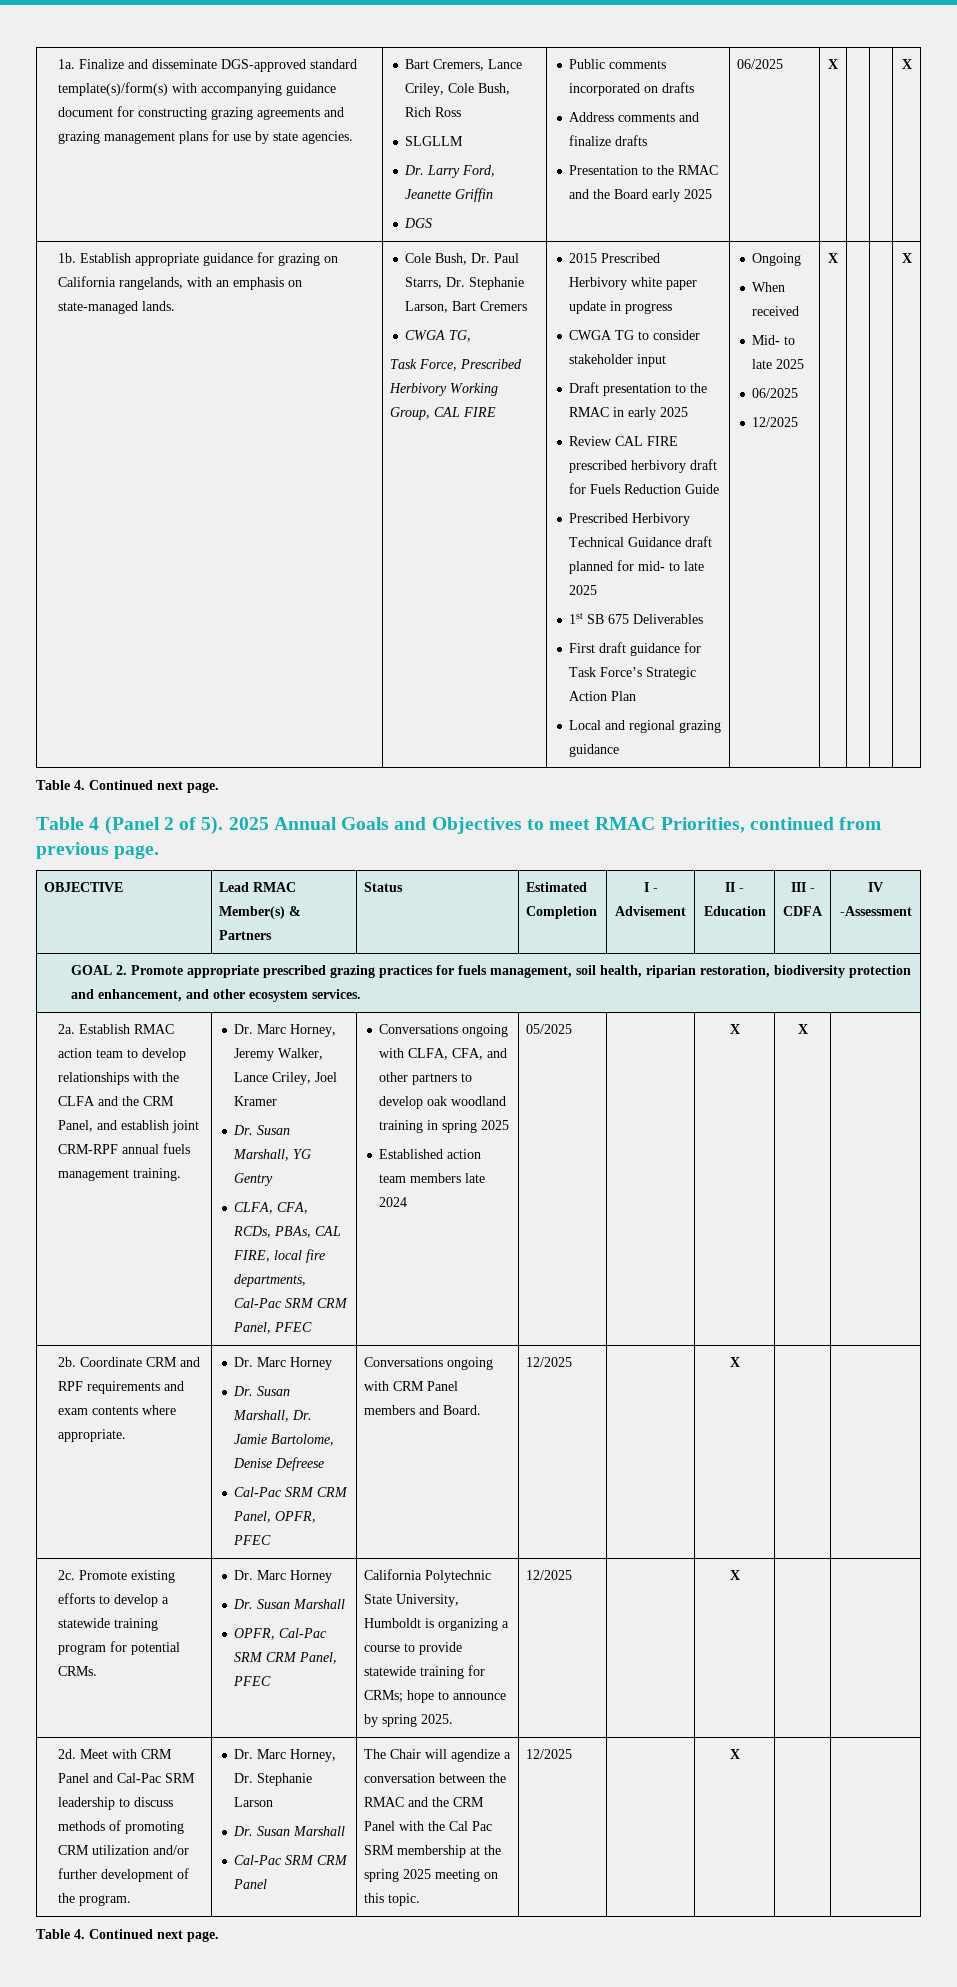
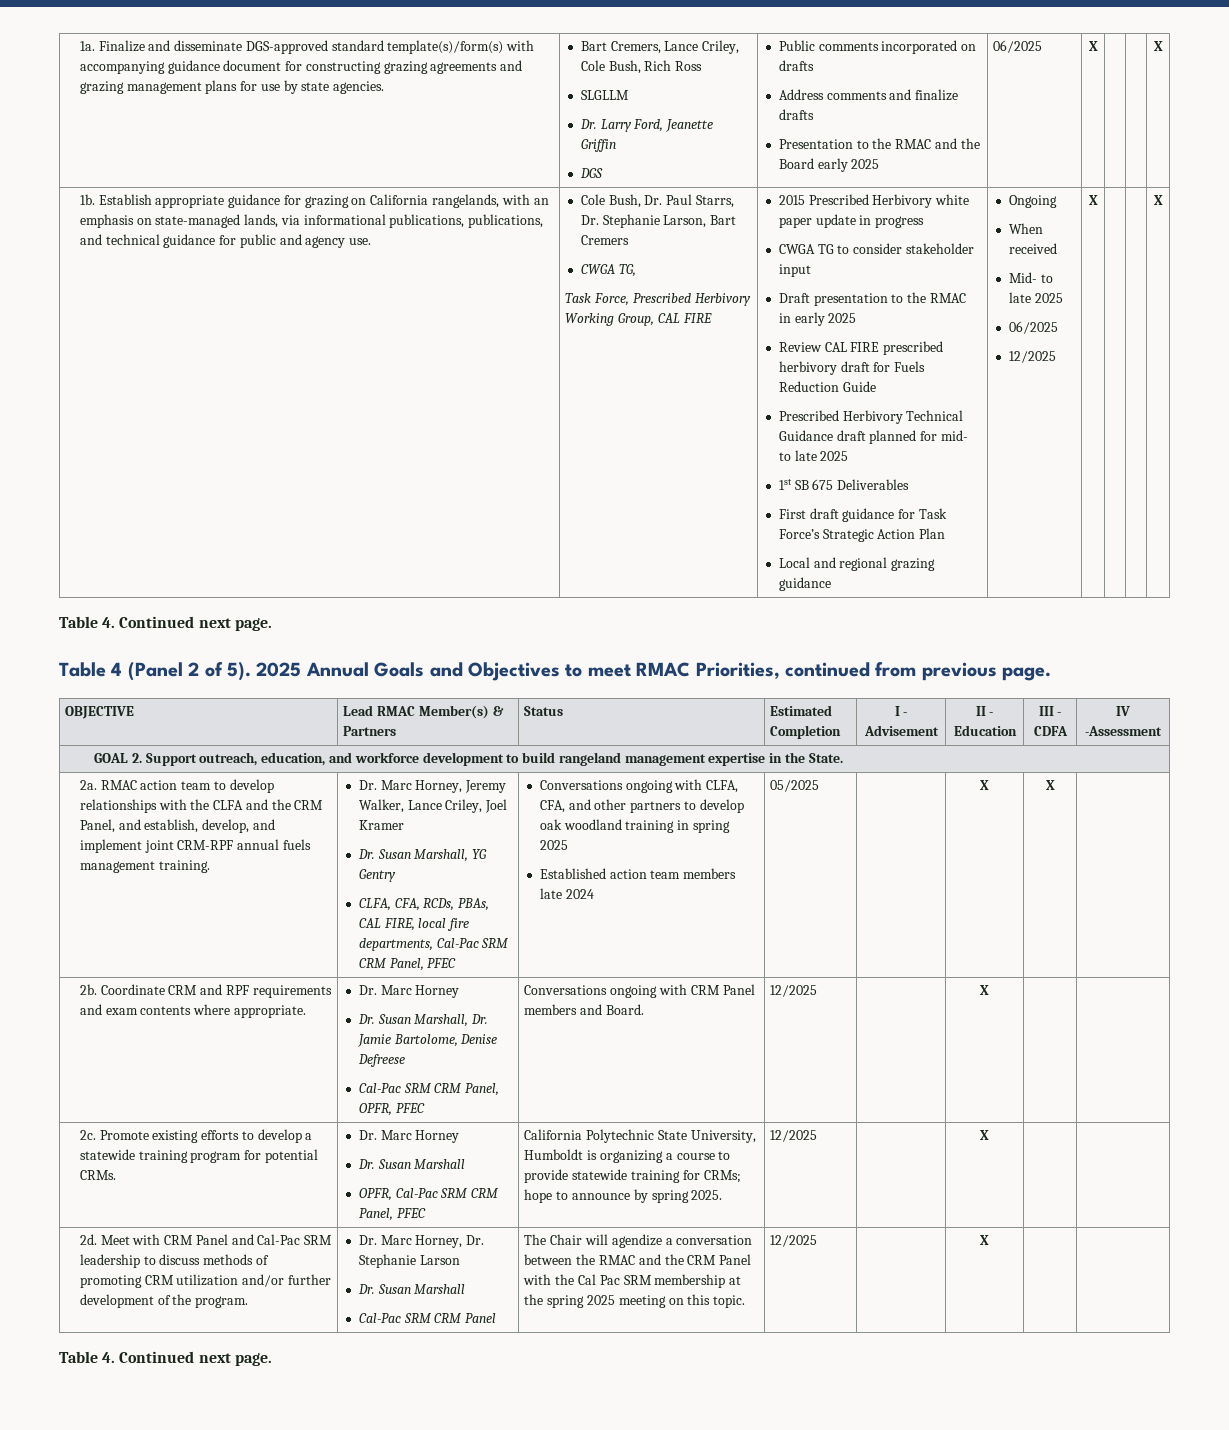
[141,301,175,311] lands. -> [244,214,544,228] [79,234,372,248] lands, via informational publications, publications, and technical guidance for public and agency use.
[131,965,912,978] [71,989,362,1002] Promote appropriate prescribed grazing practices for fuels management, soil health, riparian restoration, biodiversity protection and enhancement, and other ecosystem services. -> [145,752,843,766] Support outreach, education, and workforce development to build rangeland management expertise in the State.
[78,1024,130,1034] Establish -> (97, 785) none
[120,1120,169,1130] establish -> [144,819,275,833] [79,839,142,853] establish, develop, and implement

